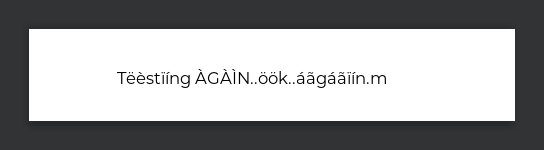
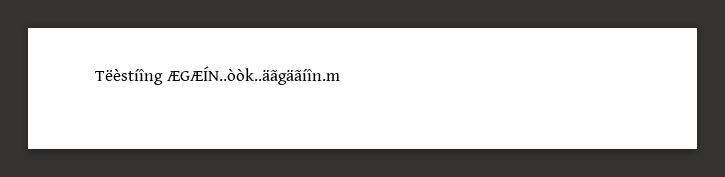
[117,69,389,88] Tëèstïíng ÀGÀÌN..öök..áãgáãïín.m -> [95,66,340,85] Tëèstíîng ÆGÆÍN..òòk..äãgäãíîn.m

